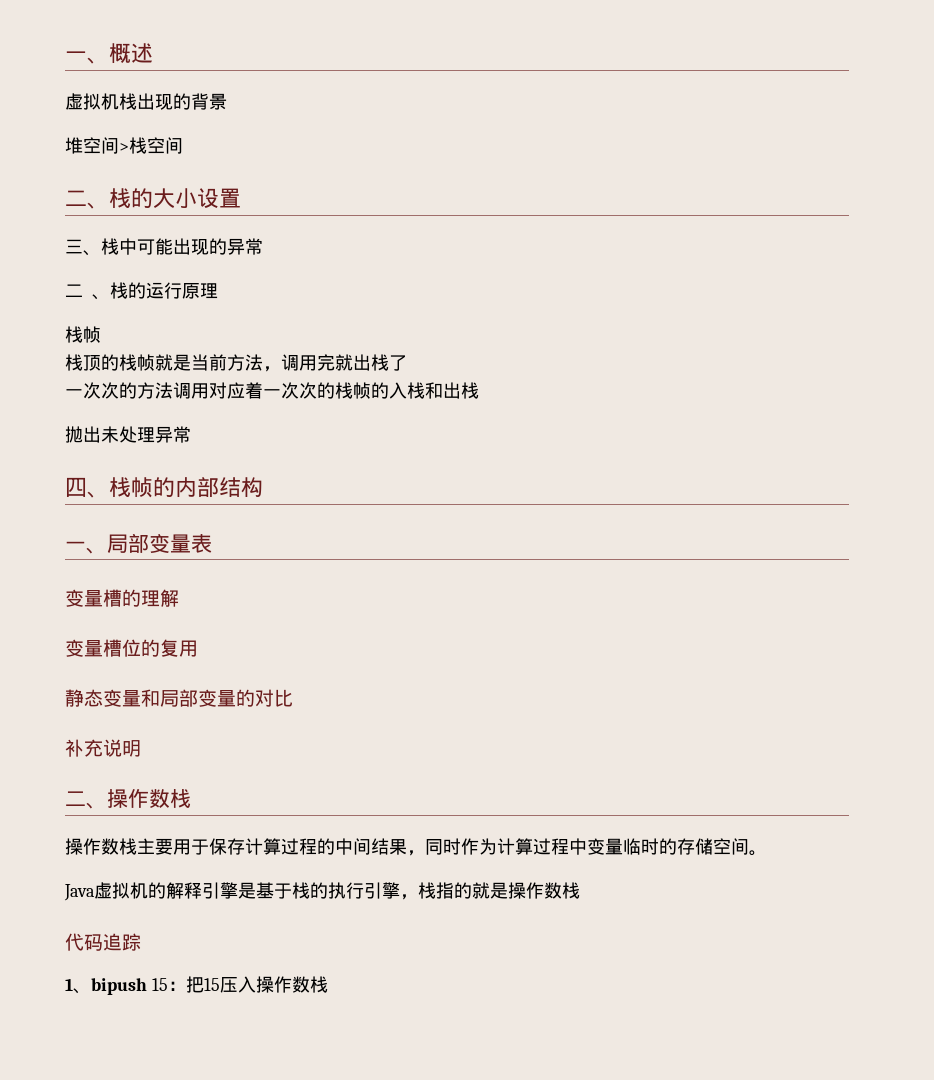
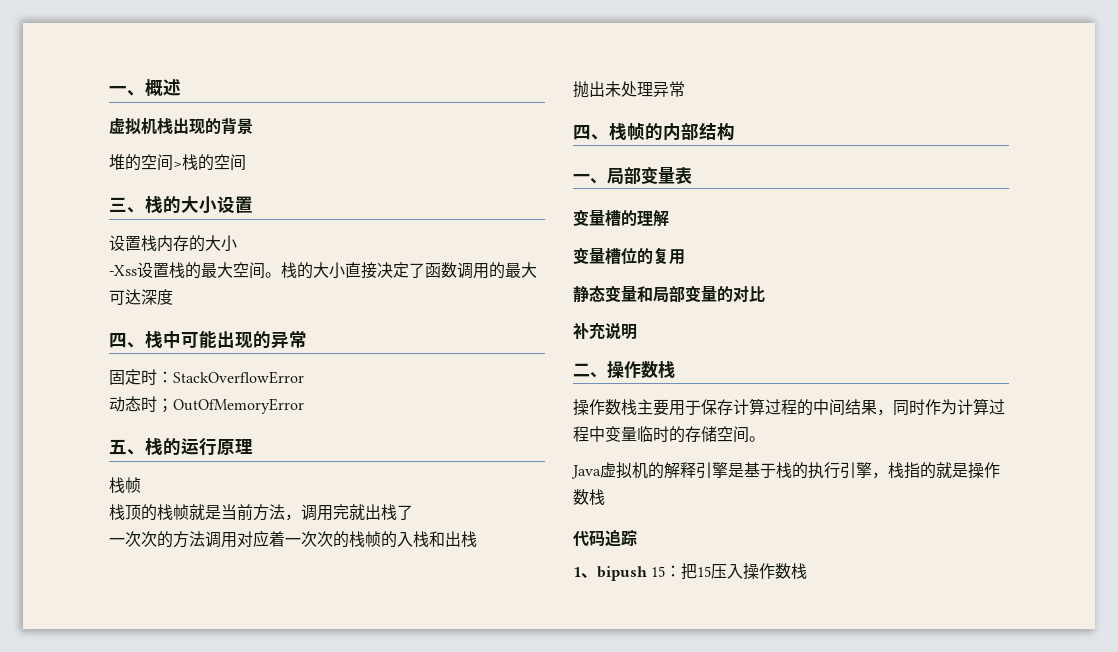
(83, 145) none -> [125,154,141,171] 的
(147, 145) none -> [198,154,214,171] 的
[65,190,87,206] 二 -> [109,197,127,212] 三
[65,239,83,254] 三 -> [109,235,237,252] [109,262,537,279] [109,289,173,305] [109,332,127,348] 设置栈内存的大小 // -Xss设置栈的最大空间。栈的大小直接决定了函数调用的最大可达深度 // 四
[65,284,83,297] 二 -> [109,369,304,385] [109,396,304,414] [109,439,127,455] 固定时：StackOverflowError // 动态时；OutOfMemoryError // 五

